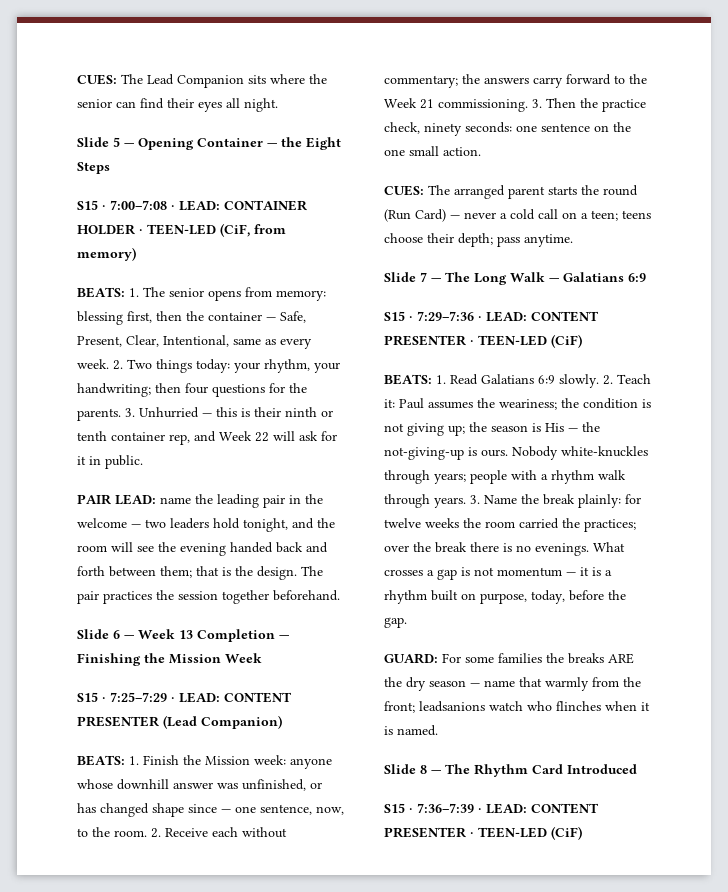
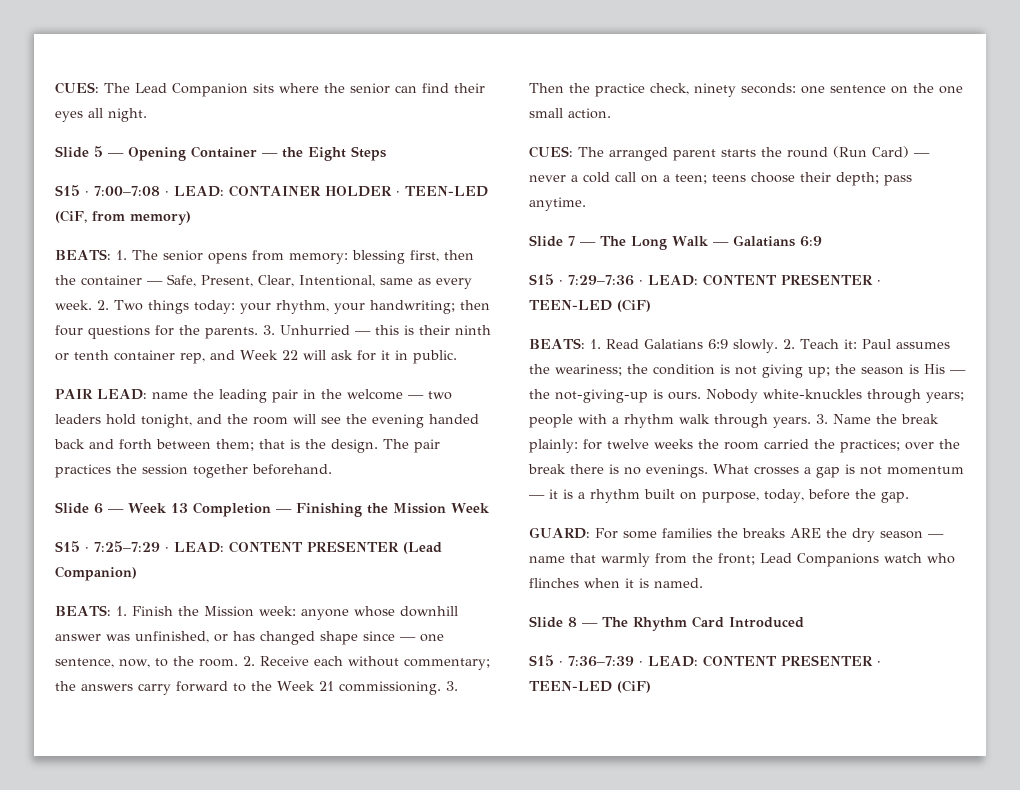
[419,701,485,712] leadsanions -> [760,553,879,567] Lead Companions

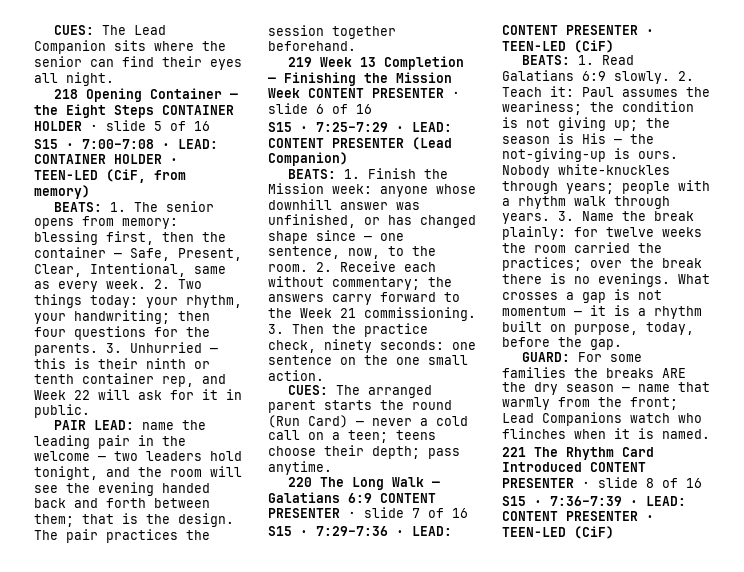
[55,146,124,158] Slide 5 — -> [54,89,79,99] 218
(386, 153) none -> [162,105,234,115] [34,120,210,131] CONTAINER HOLDER · slide 5 of 16
[55,502,124,514] Slide 6 — -> [288,57,313,67] 219
(490, 508) none -> [308,88,460,98] [268,103,372,114] CONTENT PRESENTER · slide 6 of 16
[529,235,596,247] Slide 7 — -> [288,477,313,487] 220
(822, 241) none -> [380,493,436,503] [268,507,468,518] CONTENT PRESENTER · slide 7 of 16
[529,616,598,628] Slide 8 — -> [502,447,526,457] 221
(804, 622) none -> [590,462,646,472] [502,477,702,488] CONTENT PRESENTER · slide 8 of 16

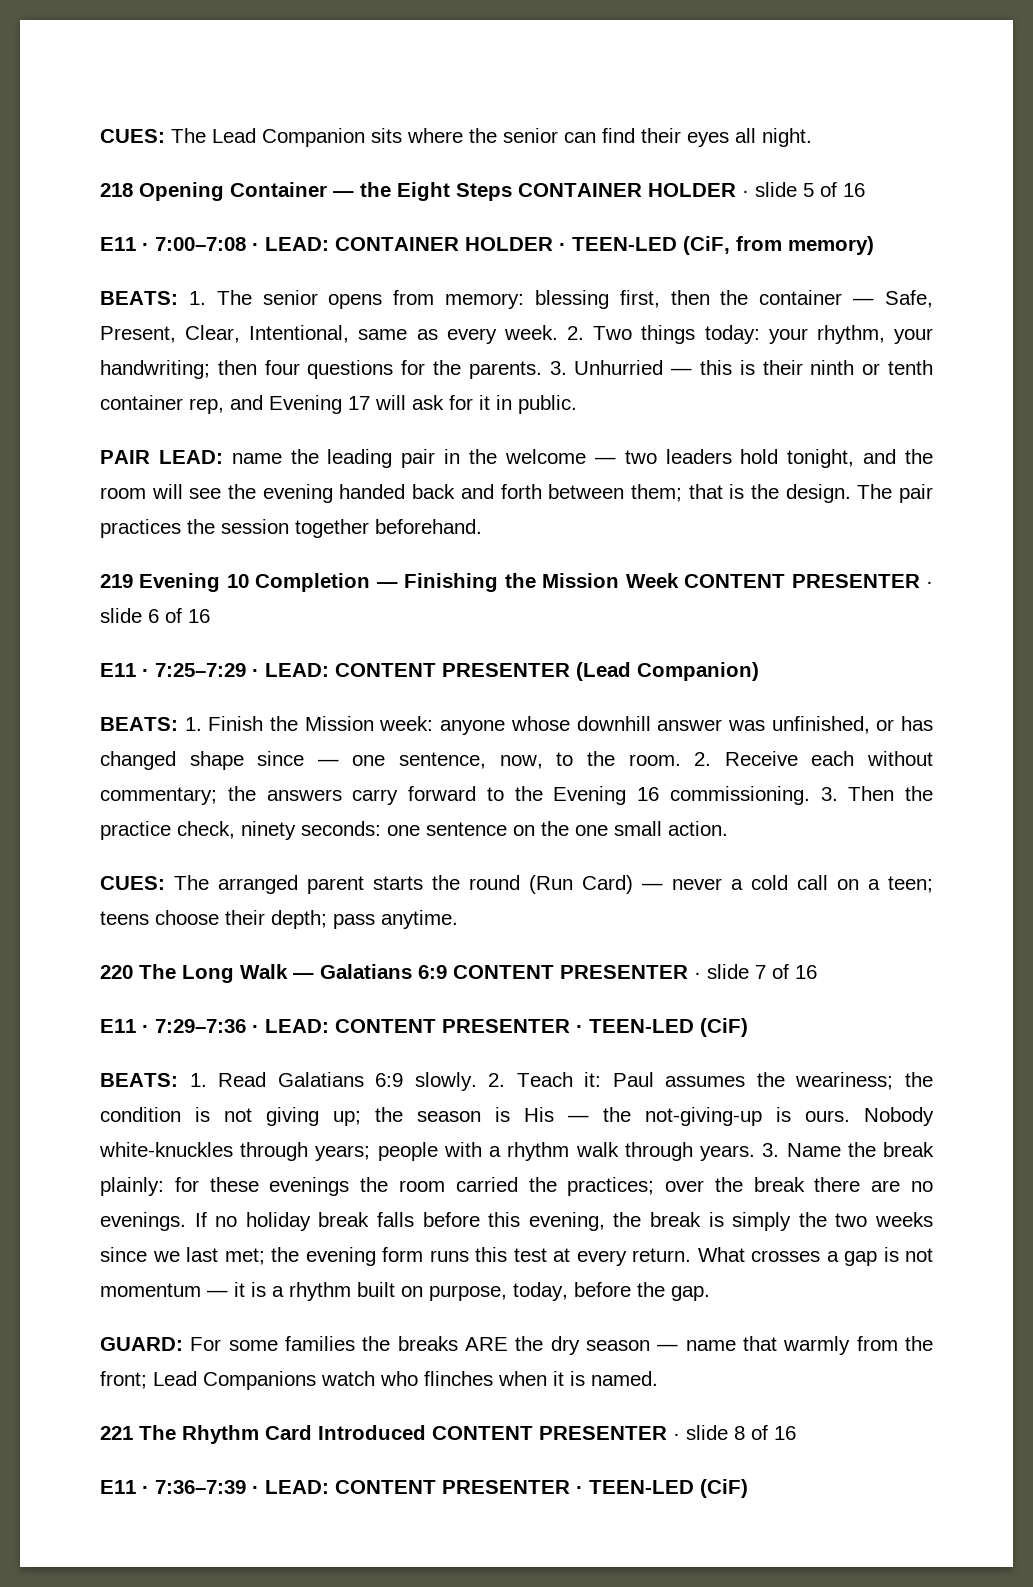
[34,139,58,149] S15 -> [100,237,136,251] E11
[34,390,90,400] Week 22 -> [269,395,370,414] Evening 17
[320,57,377,67] Week 13 -> [139,573,249,592] Evening 10
[268,122,292,132] S15 -> [100,663,136,677] E11
[300,308,356,318] Week 21 -> [553,786,659,805] Evening 16
[268,526,292,536] S15 -> [100,1019,136,1033] E11
[606,227,702,237] twelve weeks -> [209,1177,350,1196] these evenings
[550,273,566,284] is -> [871,1180,901,1192] are
(670, 280) none -> [194,1212,934,1231] [100,1247,691,1266] If no holiday break falls before this evening, the break is simply the two weeks since we last met; the evening form runs this test at every return.
[502,496,526,506] S15 -> [100,1480,136,1494] E11

